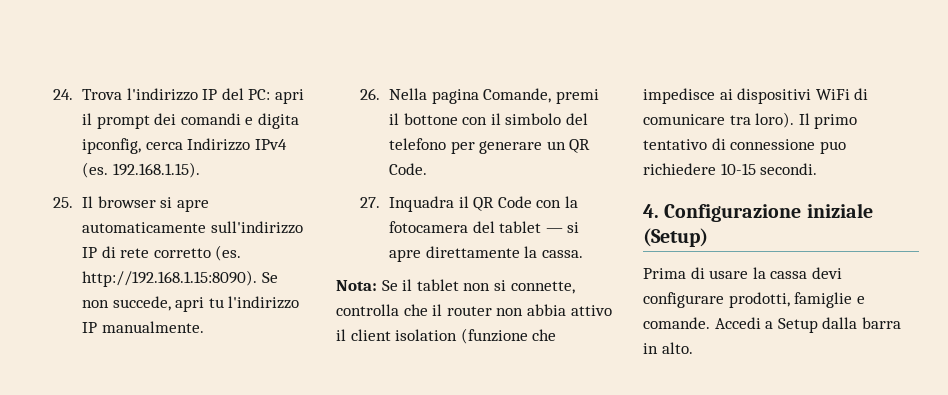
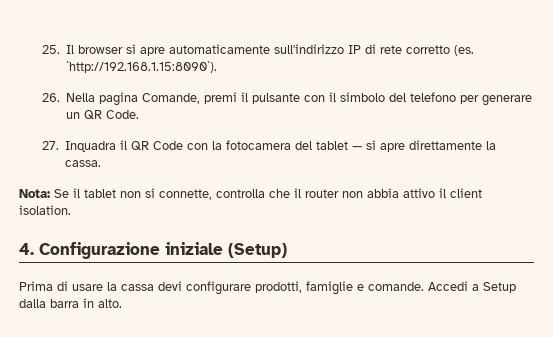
[53,88,304,104] [81,113,299,129] [81,138,287,154] [81,162,200,178] 24. Trova l'indirizzo IP del PC: apri il prompt dei comandi e digita ipconfig, cerca Indirizzo IPv4 (es. 192.168.1.15). // -> (41, 49) none
[81,270,278,287] [81,296,300,312] [81,321,204,333] http://192.168.1.15:8090). Se non succede, apri tu l'indirizzo IP manualmente. -> [66,61,218,73] `http://192.168.1.15:8090`).
[403,113,458,125] bottone -> [252,93,301,104] pulsante
[395,328,557,344] [643,88,869,104] [643,112,858,129] [643,138,846,154] [643,163,818,175] isolation (funzione che impedisce ai dispositivi WiFi di comunicare tra loro). Il primo tentativo di connessione puo richiedere 10-15 secondi. -> [19,205,71,215] isolation.

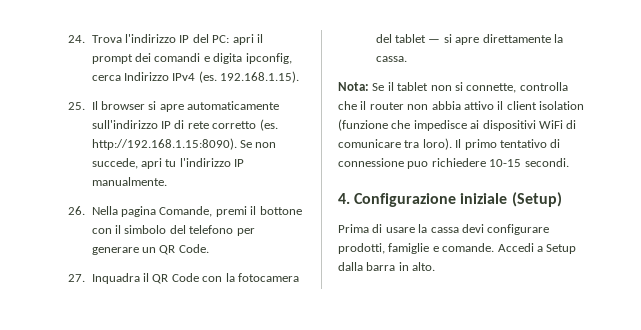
(41, 49) none -> [68,34,263,45] [91,53,292,64] [91,71,300,83] 24. Trova l'indirizzo IP del PC: apri il prompt dei comandi e digita ipconfig, cerca Indirizzo IPv4 (es. 192.168.1.15). //
[66,61,218,73] `http://192.168.1.15:8090`). -> [91,138,277,150] [91,158,245,169] [91,177,167,186] http://192.168.1.15:8090). Se non succede, apri tu l'indirizzo IP manualmente.
[252,93,301,104] pulsante -> [259,206,302,215] bottone
[19,205,71,215] isolation. -> [539,101,584,110] [338,119,577,131] [338,138,561,150] [338,158,569,169] isolation (funzione che impedisce ai dispositivi WiFi di comunicare tra loro). Il primo tentativo di connessione puo richiedere 10-15 secondi.

